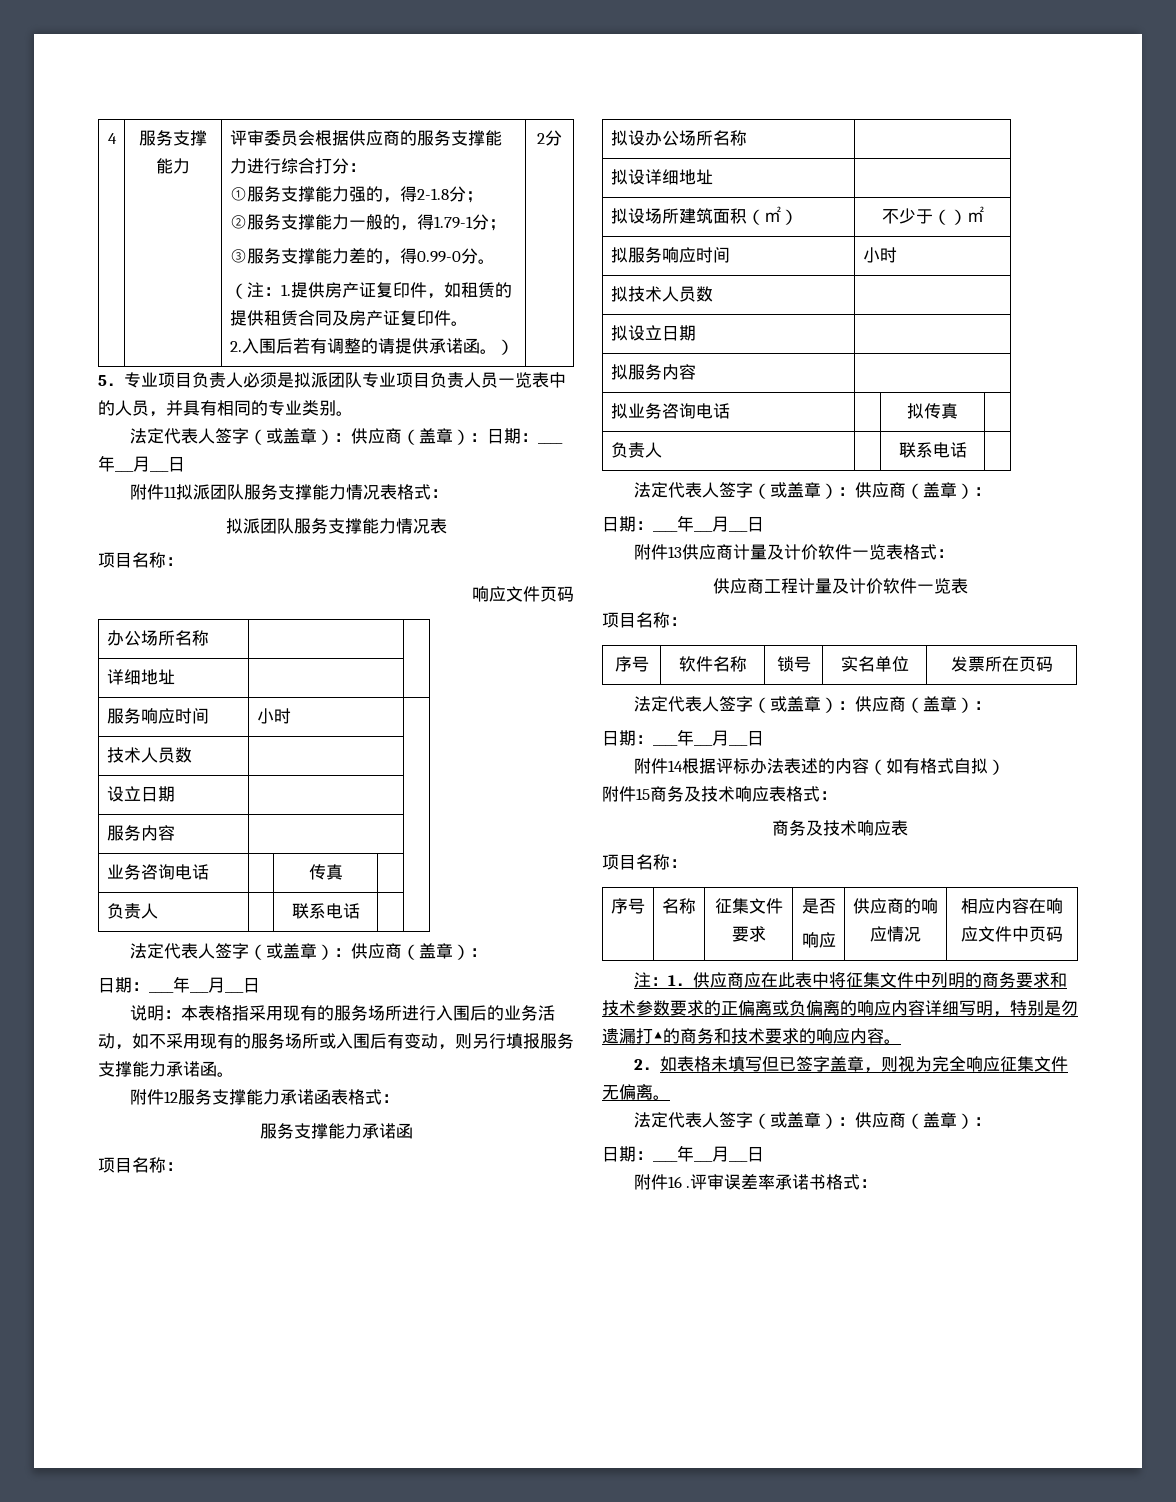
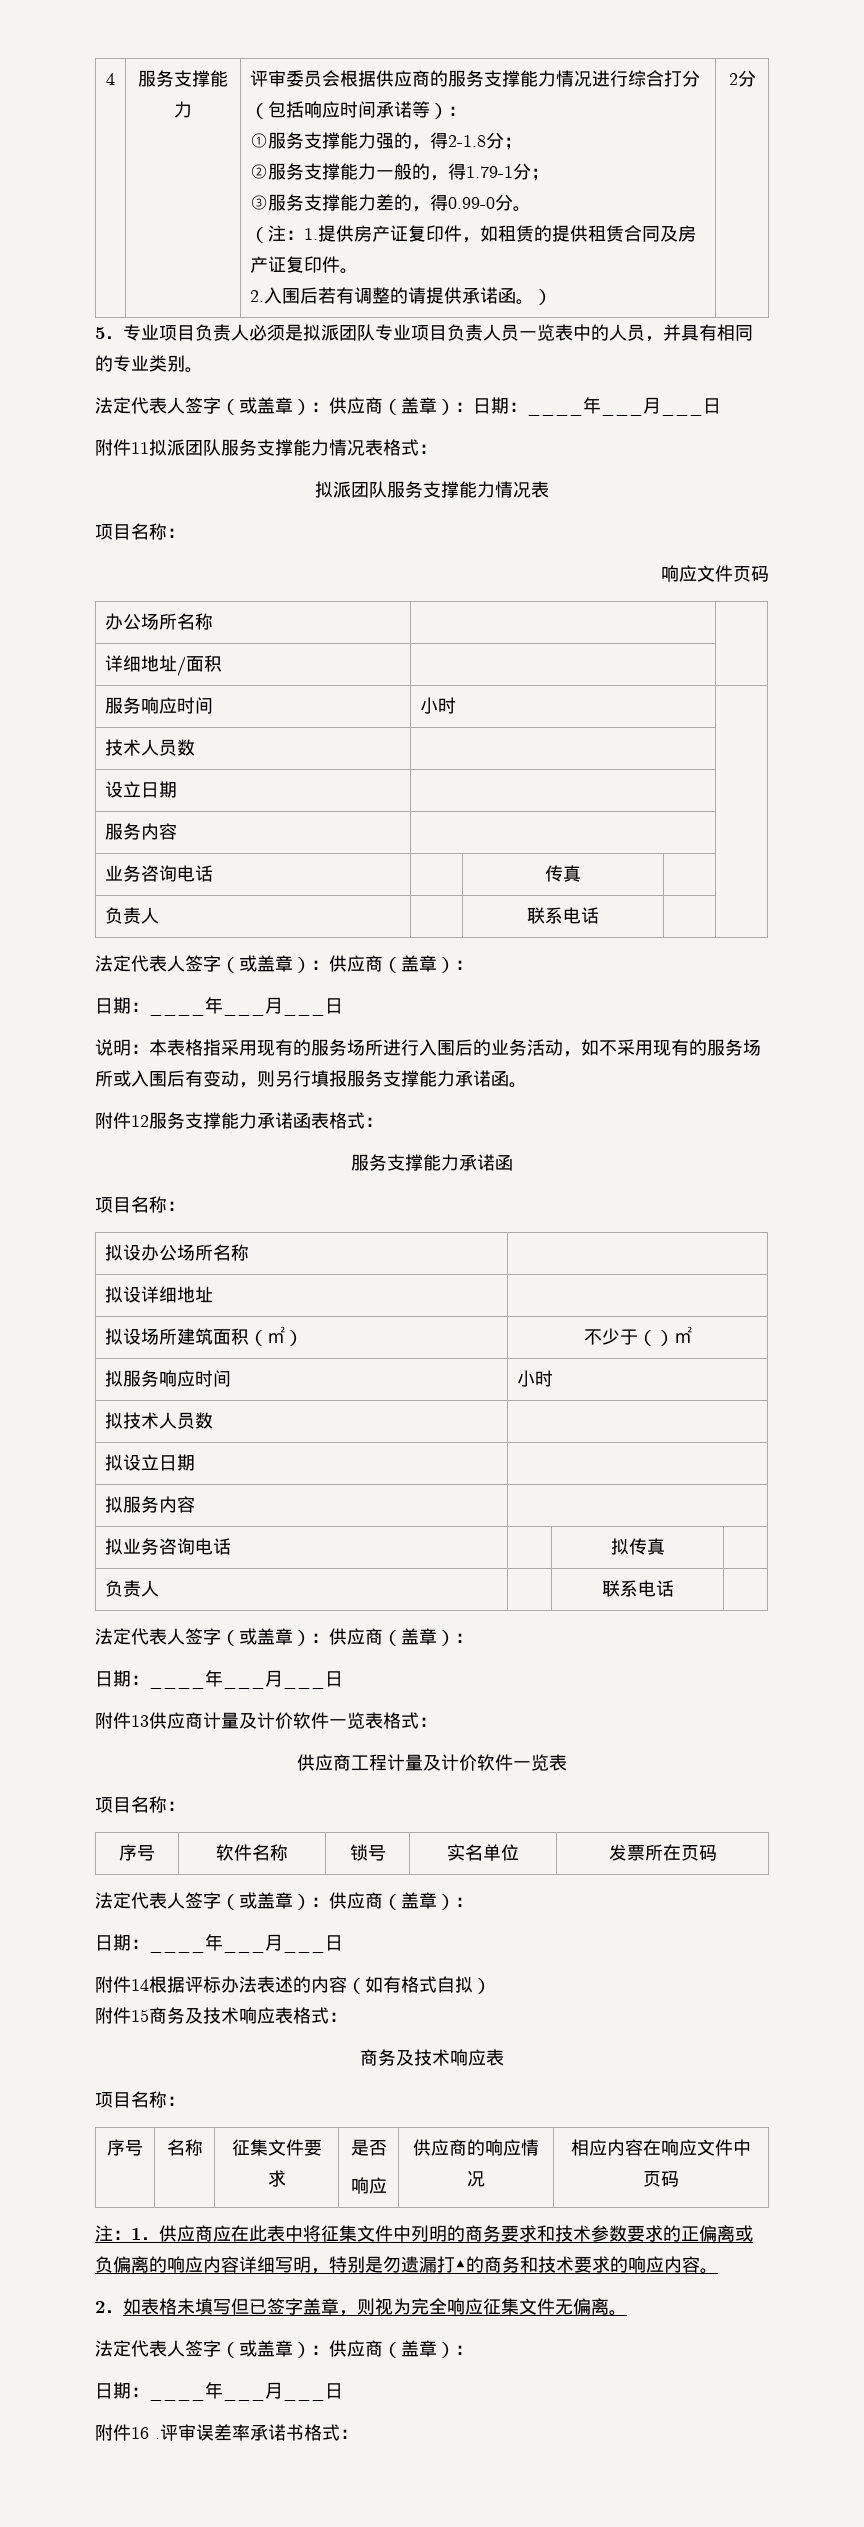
(247, 166) none -> [556,70,593,87] 情况
(349, 166) none -> [250,101,449,119] （包括响应时间承诺等）
(175, 677) none -> [177,655,223,677] /面积

